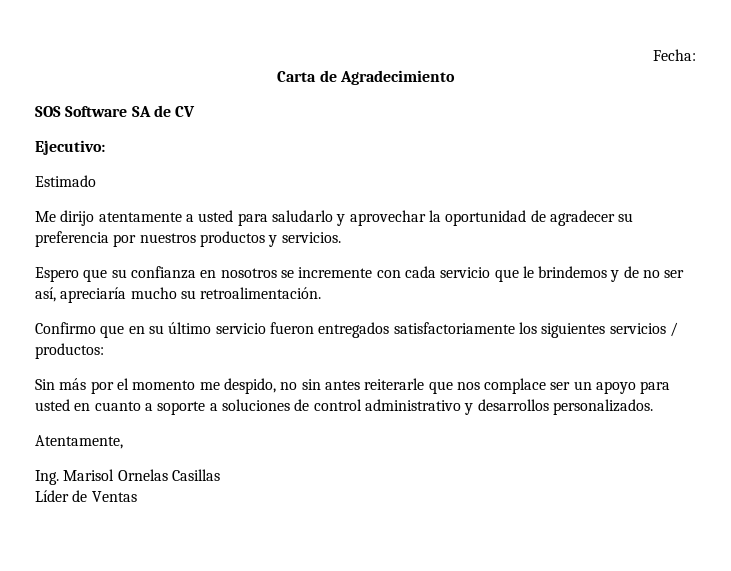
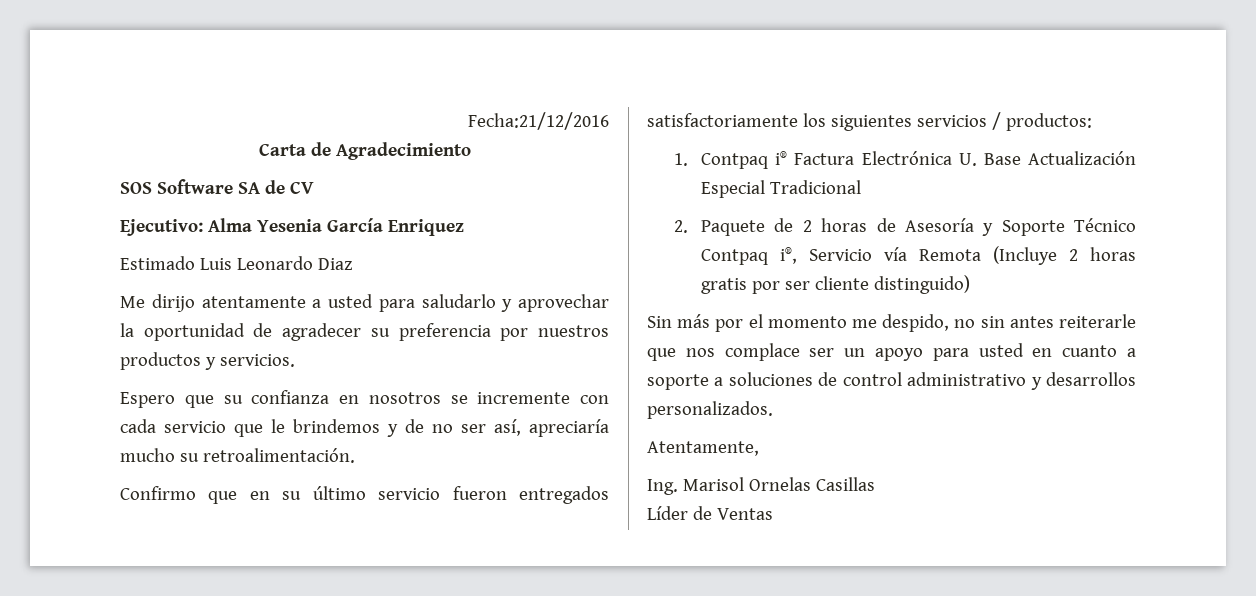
[653,49,696,61] Fecha: -> [468,112,609,130] Fecha:21/12/2016
[35,175,96,187] // Estimado -> [207,218,464,236] [120,256,353,270] Alma Yesenia García Enriquez // Estimado Luis Leonardo Diaz
(104, 351) none -> [674,151,1136,169] [701,180,862,198] [674,218,1136,236] [701,246,1136,265] [701,275,970,294] // 1. Contpaq i® Factura Electrónica U. Base Actualización Especial Tradicional // 2. Paquete de 2 horas de Asesoría y Soporte Técnico Contpaq i®, Servicio vía Remota (Incluye 2 horas gratis por ser cliente distinguido)

